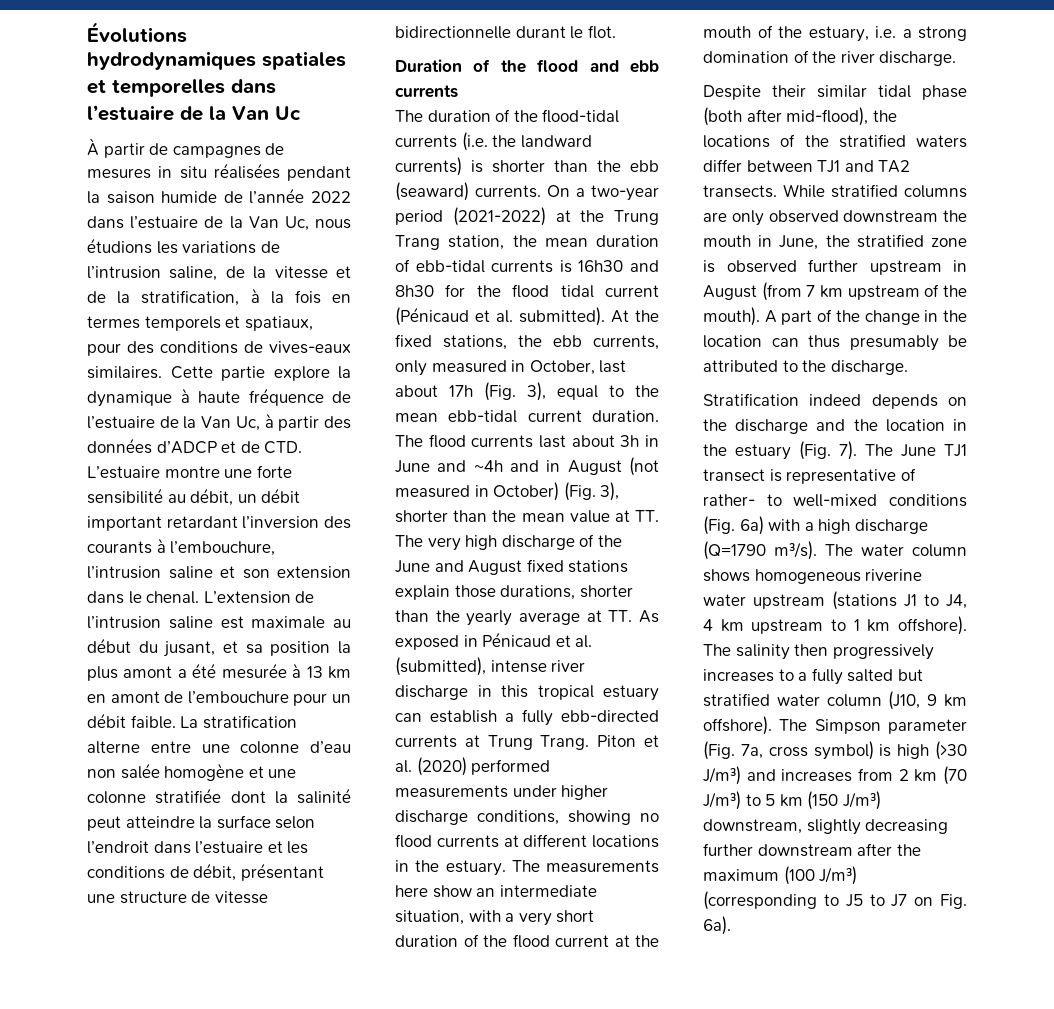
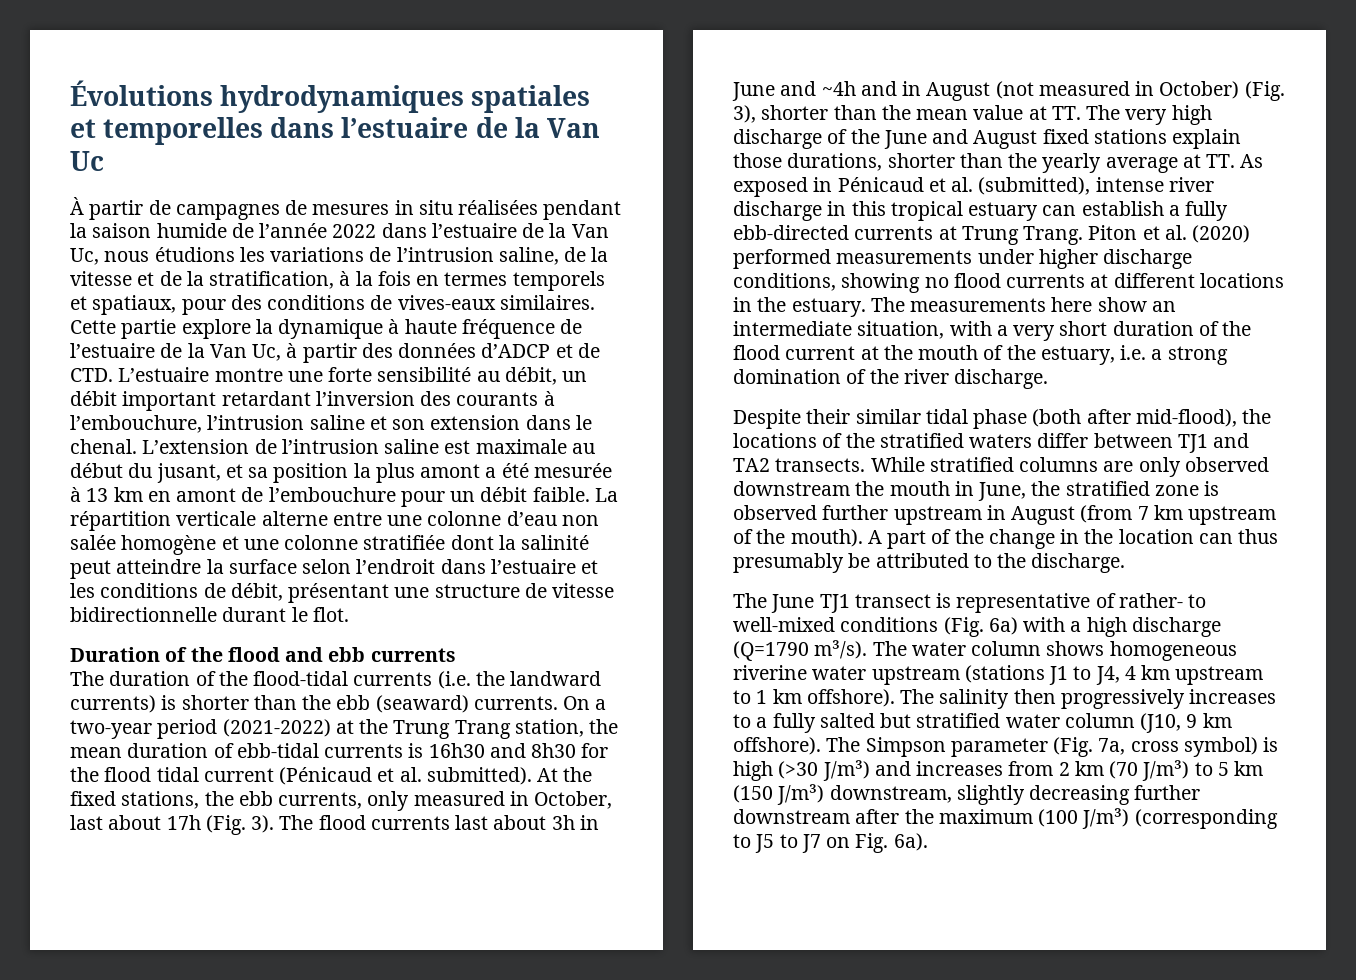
[202,715,297,729] stratification -> [70,511,257,531] répartition verticale
[527,382,659,401] [395,410,659,423] 3), equal to the mean ebb-tidal current duration. -> [251,815,275,833] 3).
[703,393,967,409] [703,419,967,434] [703,441,857,460] Stratification indeed depends on the discharge and the location in the estuary (Fig. 7). -> (1126, 563) none

